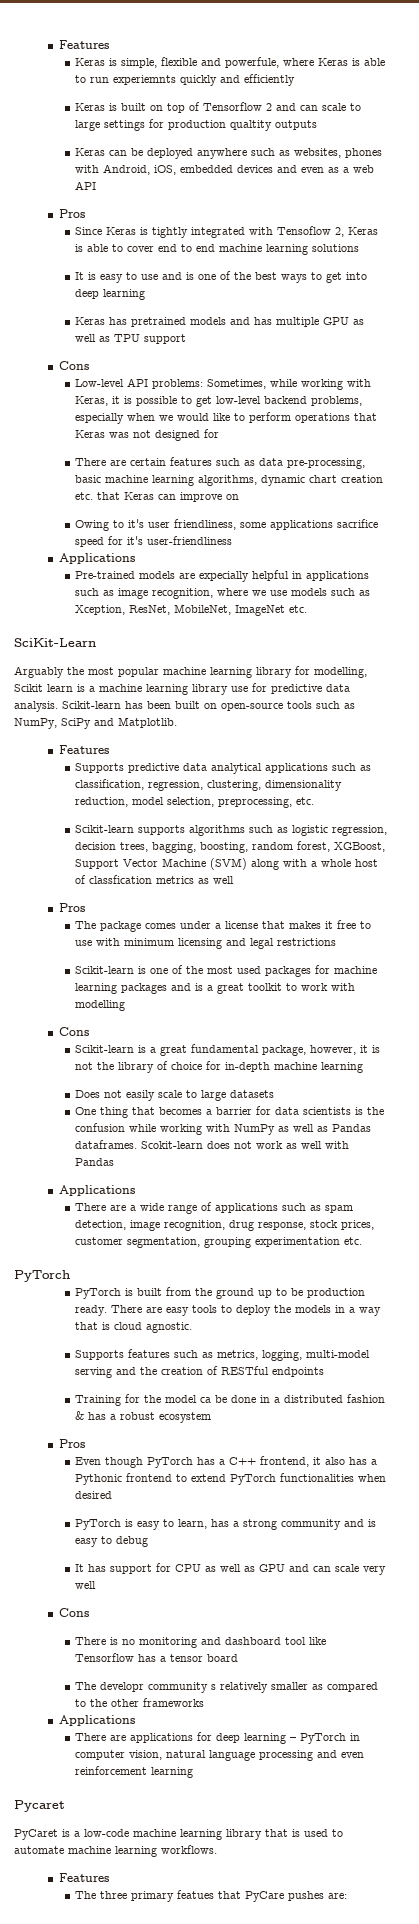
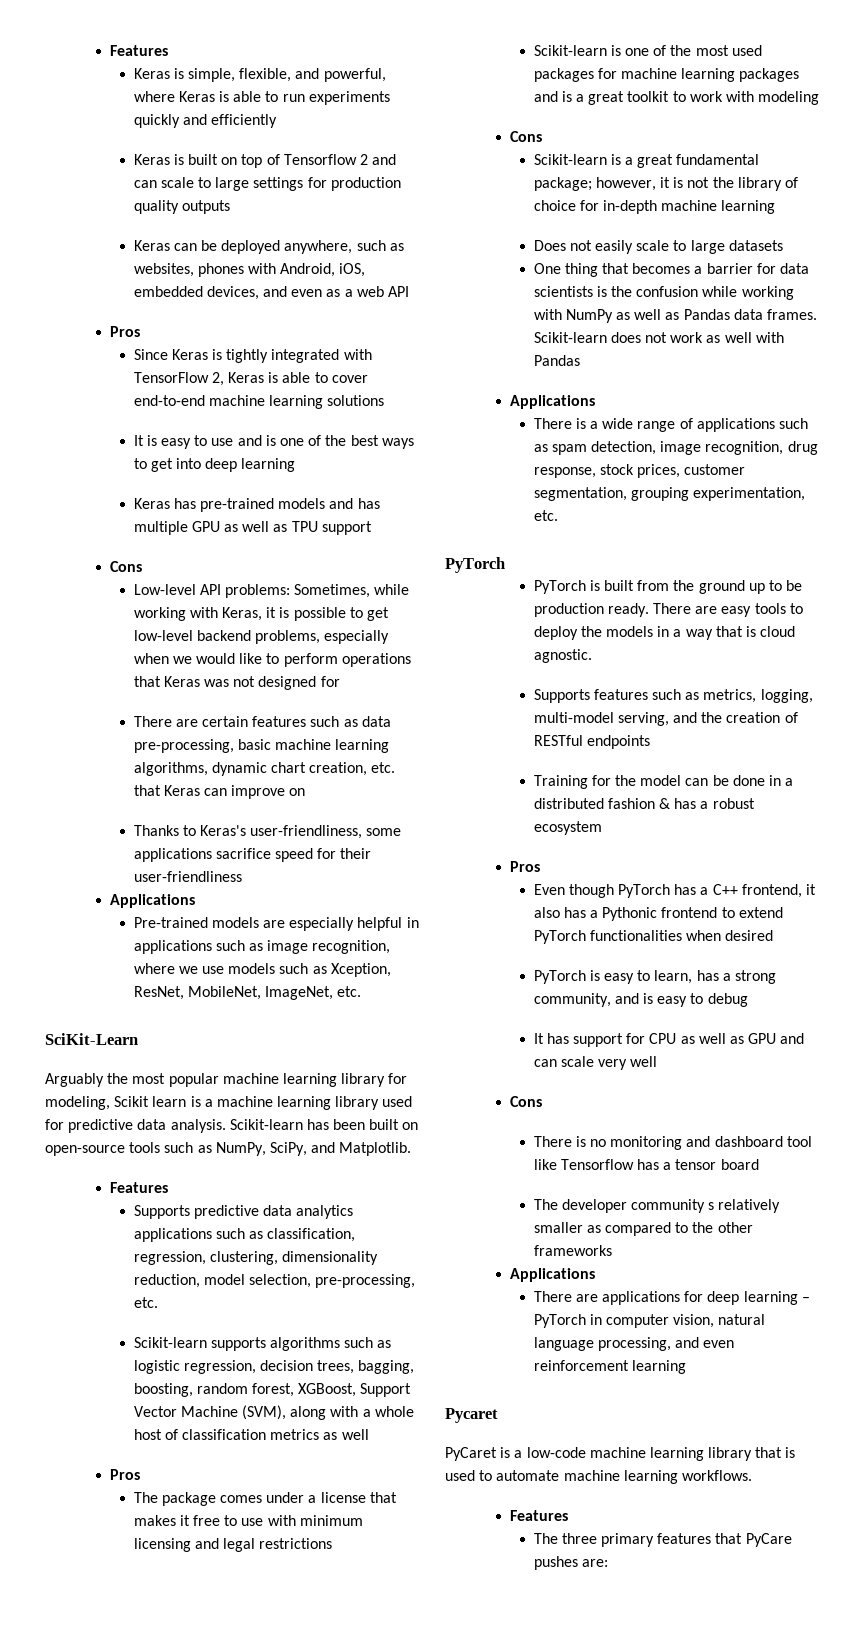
[160,57,279,68] flexible and powerfule, -> [239,68,386,82] flexible, and powerful,
[112,75,176,85] experiemnts -> [308,91,390,105] experiments
[229,120,272,131] qualtity -> [133,200,179,214] quality
[196,148,247,159] anywhere -> [284,240,353,254] anywhere,
[236,165,273,173] devices -> [206,286,259,300] devices,
[276,226,331,235] Tensoflow -> [133,372,209,383] TensorFlow
[157,244,215,252] end to end -> [133,395,205,406] end-to-end
[130,317,186,327] pretrained -> [200,498,275,512] pre-trained
[340,475,383,483] creation -> [309,762,368,776] creation,
[74,519,236,531] Owing to it's user friendliness, -> [133,825,363,839] Thanks to Keras's user-friendliness,
[126,536,143,545] it's -> [340,848,372,859] their
[198,571,249,582] expecially -> [289,917,355,931] especially
[234,605,285,616] ImageNet -> [265,986,334,1000] ImageNet,
[314,667,367,678] modelling, -> [45,1096,110,1110] modeling,
[231,686,248,692] use -> [382,1096,413,1107] used
[61,718,91,729] SciPy -> [269,1142,307,1156] SciPy,
[210,763,262,774] analytical -> [296,1205,354,1219] analytics
[217,797,292,808] preprocessing, -> [315,1274,416,1288] pre-processing,
[209,858,247,870] (SVM) -> [242,1405,287,1420] (SVM),
[88,875,152,884] classfication -> [182,1429,267,1440] classification
[74,1000,125,1011] modelling -> [758,91,820,105] modeling
[261,1045,306,1056] package, -> [533,177,592,191] package;
[74,1140,203,1149] dataframes. Scokit-learn -> [733,309,817,320] [533,332,607,343] data frames. Scikit-learn
[109,1205,126,1211] are -> [575,418,586,429] is
[254,1237,340,1247] experimentation -> [693,487,806,501] experimentation,
[74,1367,112,1378] serving -> [617,712,669,726] serving,
[199,1397,211,1403] ca -> [685,778,709,786] can
[280,1519,341,1530] community -> [533,993,611,1007] community,
[99,1682,144,1692] developr -> [561,1199,627,1213] developer
[258,1750,313,1761] processing -> [597,1337,671,1351] processing,
[176,1890,214,1899] featues -> [657,1533,712,1544] features

